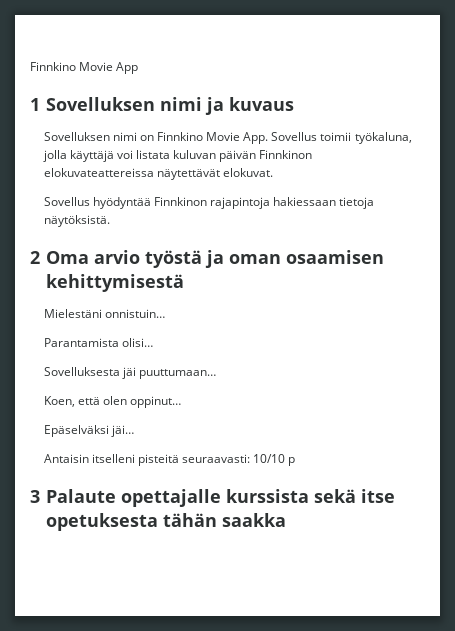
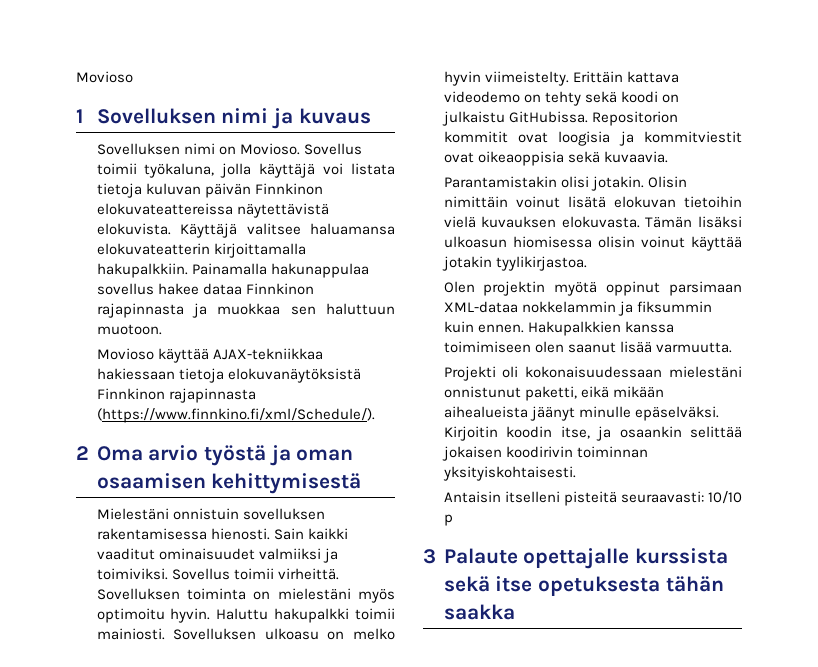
[30,62,139,74] Finnkino Movie App -> [76,71,133,83] Movioso
[157,132,269,144] Finnkino Movie App. -> [239,143,300,155] Movioso.
(171, 154) none -> [96,183,142,198] tietoja
[156,168,273,180] [43,197,375,209] [43,215,110,227] näytettävät elokuvat. // Sovellus hyödyntää Finnkinon rajapintoja hakiessaan tietoja näytöksistä. -> [236,203,329,218] [96,223,395,238] [96,243,306,258] [96,263,369,278] [96,283,314,295] [96,303,395,318] [96,324,162,335] [96,348,323,363] [96,368,361,383] [96,388,256,403] [96,408,375,423] näytettävistä elokuvista. Käyttäjä valitsee haluamansa elokuvateatterin kirjoittamalla hakupalkkiin. Painamalla hakunappulaa sovellus hakee dataa Finnkinon rajapinnasta ja muokkaa sen haluttuun muotoon. // Movioso käyttää AJAX-tekniikkaa hakiessaan tietoja elokuvanäytöksistä Finnkinon rajapinnasta (https://www.finnkino.fi/xml/Schedule/).
[104,309,165,318] [43,338,153,347] [43,367,216,379] [43,396,182,408] [43,425,134,437] onnistuin… // Parantamista olisi… // Sovelluksesta jäi puuttumaan… // Koen, että olen oppinut… // Epäselväksi jäi… -> [172,508,325,520] [96,528,348,540] [96,548,338,563] [96,568,339,580] [96,588,395,603] [96,608,395,623] [96,628,395,640] [443,71,679,86] [443,91,679,106] [441,111,678,126] [443,131,742,146] [443,151,668,166] [443,176,687,191] [443,196,742,208] [443,216,742,228] [443,236,742,251] [441,256,587,271] [443,281,742,296] [443,301,712,316] [443,321,674,336] [443,341,732,353] [443,366,742,381] [443,386,664,401] [443,406,719,421] [443,426,742,441] [441,446,648,461] [442,466,576,481] onnistuin sovelluksen rakentamisessa hienosti. Sain kaikki vaaditut ominaisuudet valmiiksi ja toimiviksi. Sovellus toimii virheittä. Sovelluksen toiminta on mielestäni myös optimoitu hyvin. Haluttu hakupalkki toimii mainiosti. Sovelluksen ulkoasu on melko hyvin viimeistelty. Erittäin kattava videodemo on tehty sekä koodi on julkaistu GitHubissa. Repositorion kommitit ovat loogisia ja kommitviestit ovat oikeaoppisia sekä kuvaavia. // Parantamistakin olisi jotakin. Olisin nimittäin voinut lisätä elokuvan tietoihin vielä kuvauksen elokuvasta. Tämän lisäksi ulkoasun hiomisessa olisin voinut käyttää jotakin tyylikirjastoa. // Olen projektin myötä oppinut parsimaan XML-dataa nokkelammin ja fiksummin kuin ennen. Hakupalkkien kanssa toimimiseen olen saanut lisää varmuutta. // Projekti oli kokonaisuudessaan mielestäni onnistunut paketti, eikä mikään aihealueista jäänyt minulle epäselväksi. Kirjoitin koodin itse, ja osaankin selittää jokaisen koodirivin toiminnan yksityiskohtaisesti.

